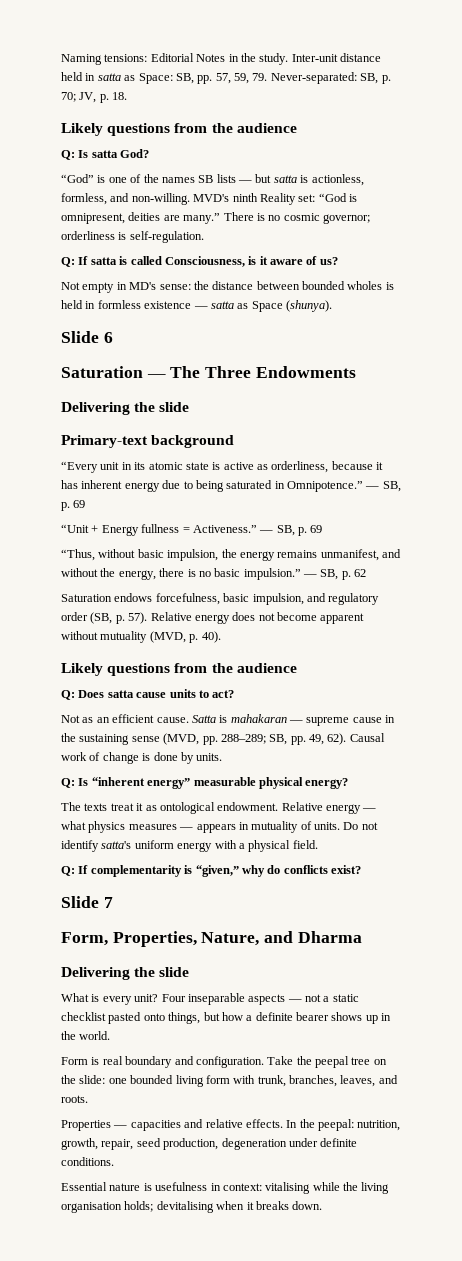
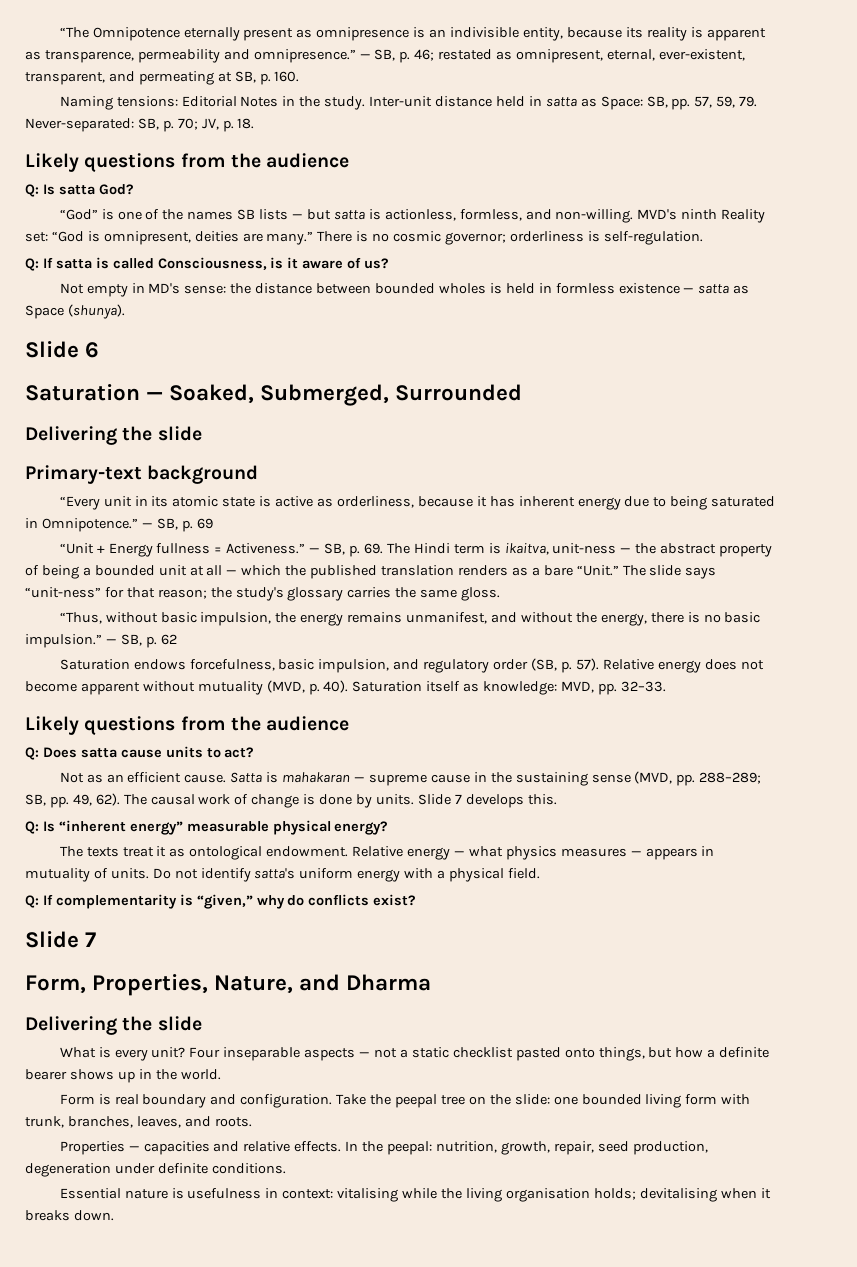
(61, 59) none -> [59,27,766,41] [25,49,745,63] [25,71,300,85] “The Omnipotence eternally present as omnipresence is an indivisible entity, because its reality is apparent as transparence, permeability and omnipresence.” — SB, p. 46; restated as omnipresent, eternal, ever-existent, transparent, and permeating at SB, p. 160. //
[170,366,356,378] The Three Endowments -> [169,384,523,406] Soaked, Submerged, Surrounded
[310,525,323,533] 69 -> [363,543,773,557] [25,565,717,579] [25,587,501,601] 69. The Hindi term is ikaitva, unit-ness — the abstract property of being a bounded unit at all — which the published translation renders as a bare “Unit.” The slide says “unit-ness” for that reason; the study's glossary carries the same gloss.
(221, 637) none -> [352,681,666,695] Saturation itself as knowledge: MVD, pp. 32–33.
[349,733,385,742] Causal -> [123,794,195,805] The causal
(223, 757) none -> [417,794,557,808] Slide 7 develops this.

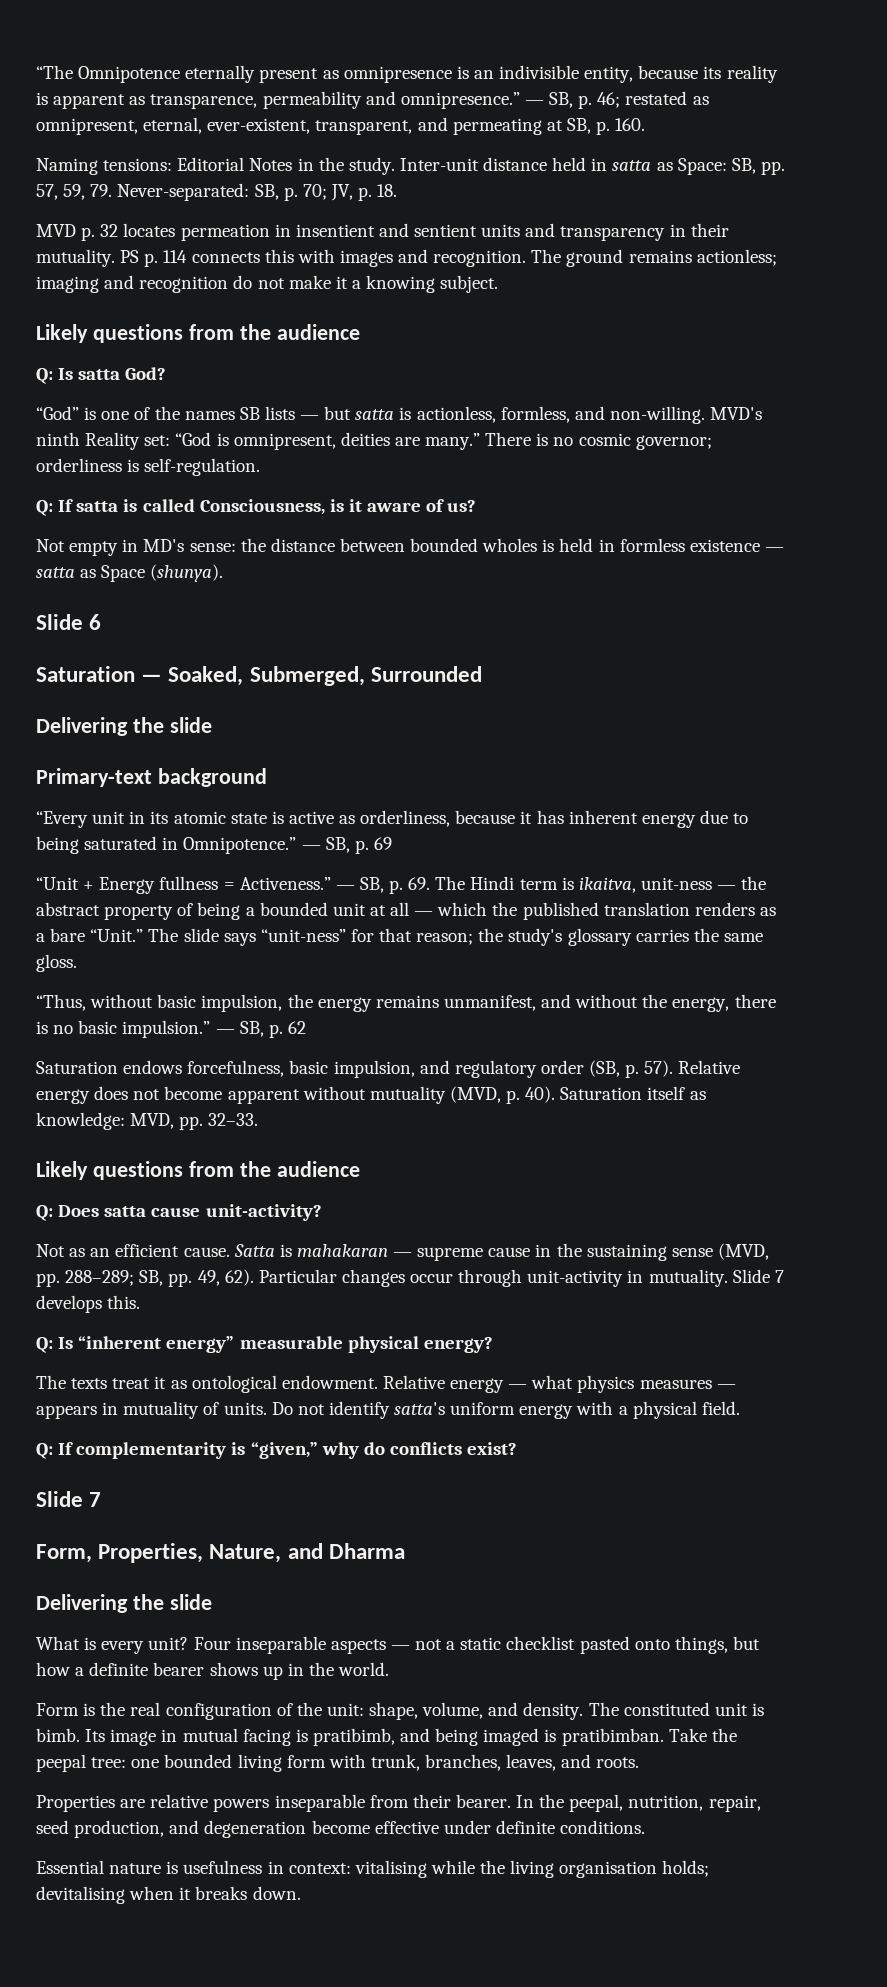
(255, 123) none -> [36,223,729,241] [36,249,777,267] [36,275,499,293] // MVD p. 32 locates permeation in insentient and sentient units and transparency in their mutuality. PS p. 114 connects this with images and recognition. The ground remains actionless; imaging and recognition do not make it a knowing subject.
[165,746,255,758] units to act? -> [205,1204,322,1221] unit-activity?
[123,794,414,808] The causal work of change is done by units. -> [258,1269,728,1287] Particular changes occur through unit-activity in mutuality.
[114,1094,550,1108] real boundary and configuration. Take the peepal tree on the slide: -> [100,1702,764,1720] [36,1728,737,1746] [36,1754,127,1772] the real configuration of the unit: shape, volume, and density. The constituted unit is bimb. Its image in mutual facing is pratibimb, and being imaged is pratibimban. Take the peepal tree:
[128,1141,708,1155] [25,1163,111,1177] — capacities and relative effects. In the peepal: nutrition, growth, repair, seed production, degeneration -> [120,1794,761,1812] [36,1820,439,1838] are relative powers inseparable from their bearer. In the peepal, nutrition, repair, seed production, and degeneration become effective

